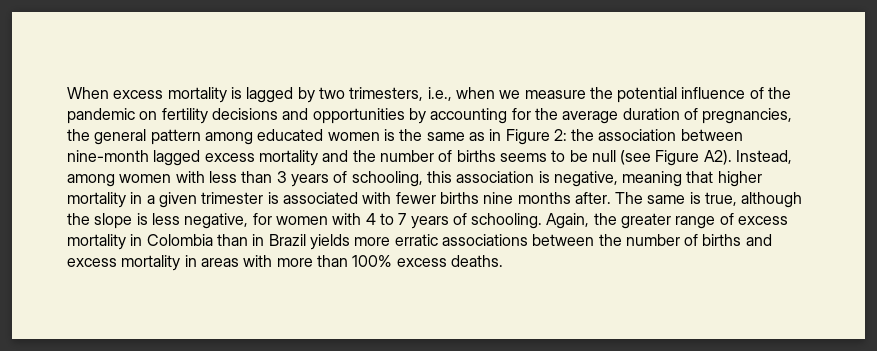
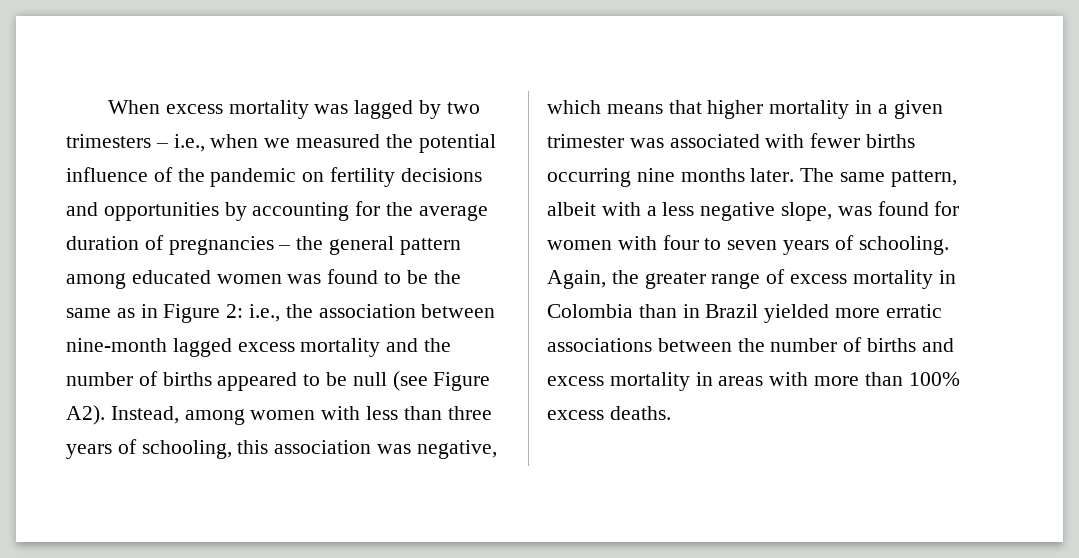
[230,87,242,99] is -> [314,104,349,114] was
[349,87,424,101] trimesters, -> [66,134,168,148] trimesters –
[524,90,586,99] measure -> [296,134,381,148] measured
[702,108,793,124] pregnancies, -> [168,236,291,255] pregnancies –
[383,129,395,141] is -> [287,269,428,284] was found to be
(567, 135) none -> [249,304,281,322] i.e.,
[499,153,547,162] seems -> [217,372,298,391] appeared
[276,171,287,183] 3 -> [447,406,492,420] three
[538,171,683,187] is negative, meaning -> [377,440,497,459] [547,100,663,114] was negative, which means
[267,192,279,204] is -> [629,138,664,148] was
(479, 198) none -> [547,168,631,187] occurring
[574,192,611,204] after. -> [750,168,795,182] later.
[689,192,803,208] [67,213,407,229] is true, although the slope is less negative, for women with 4 to 7 -> [890,170,957,187] [547,201,960,221] [547,235,778,250] pattern, albeit with a less negative slope, was found for women with four to seven
[309,234,350,250] yields -> [764,304,830,323] yielded

